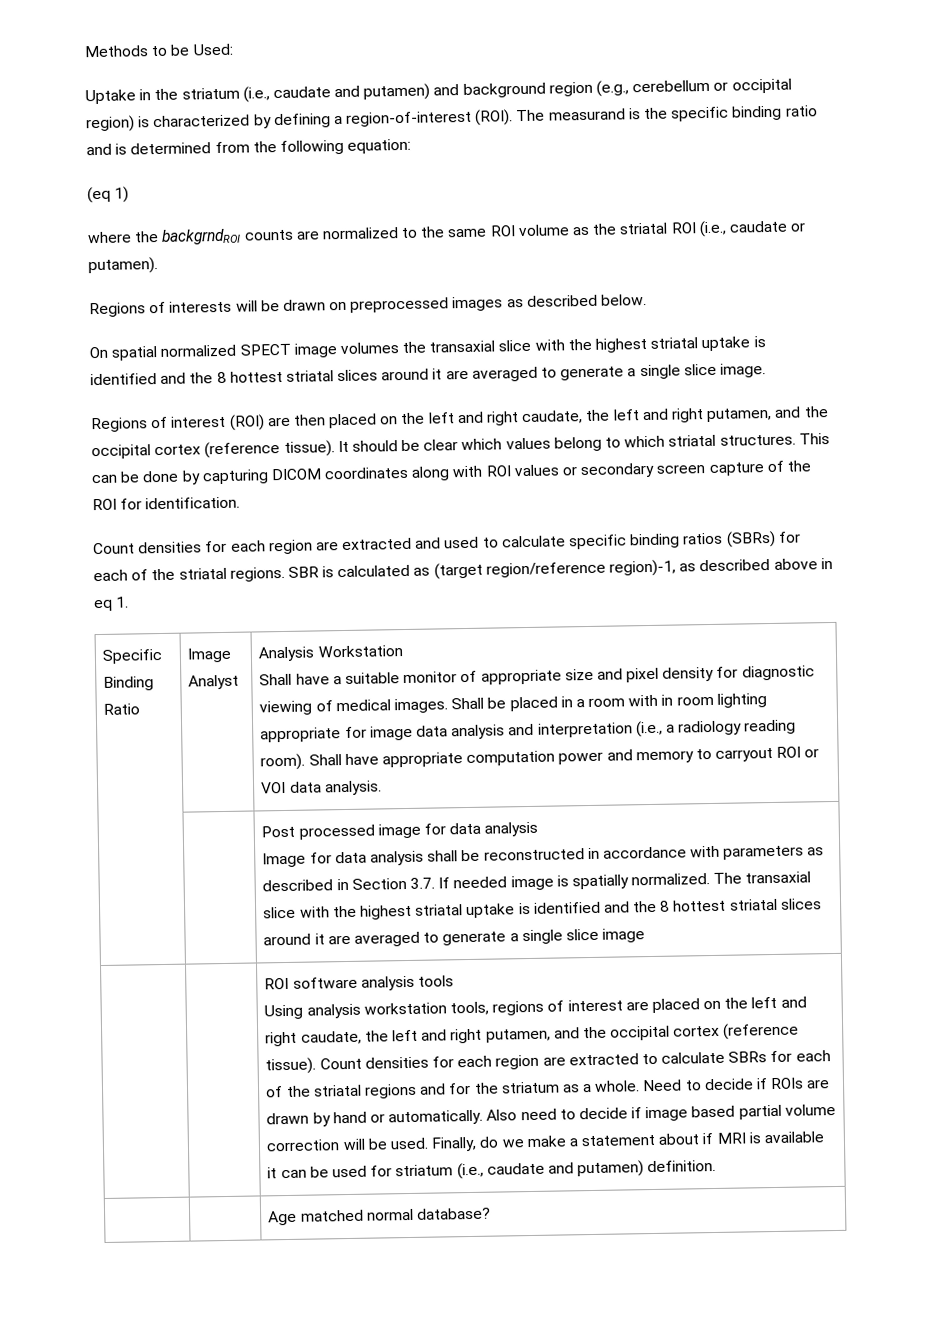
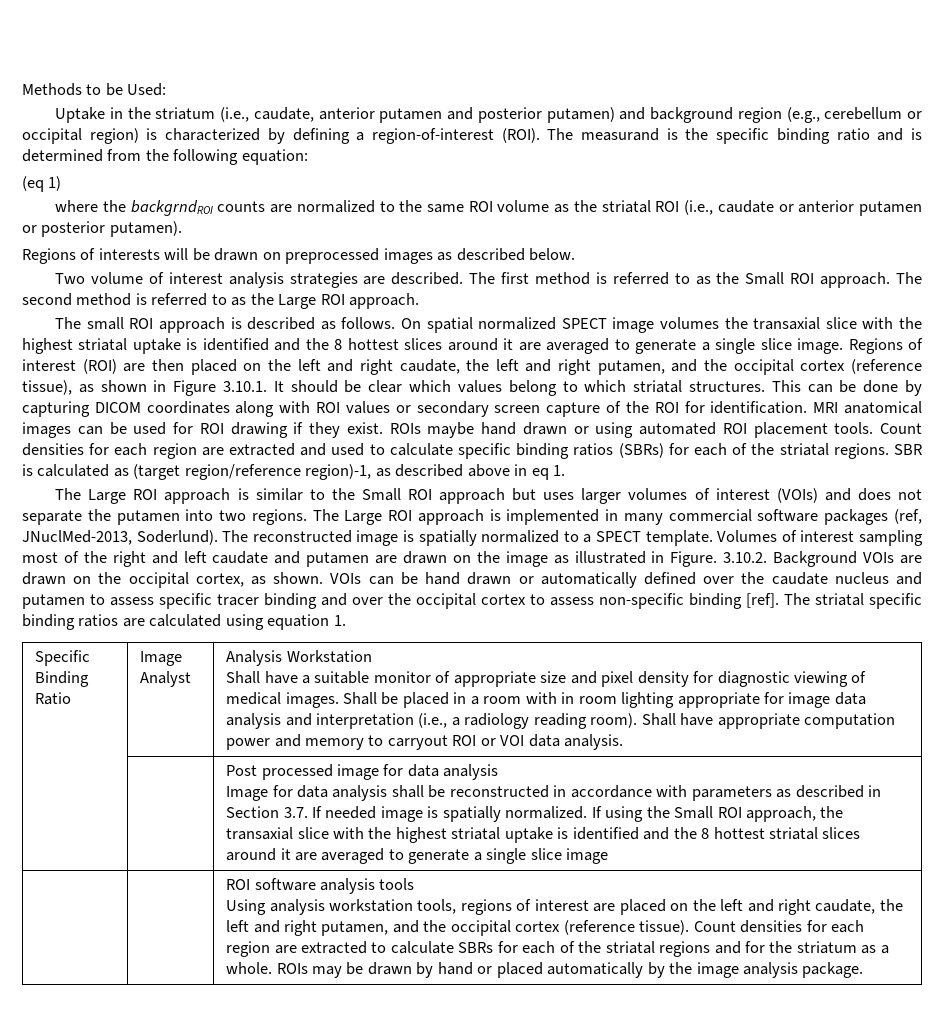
[272,85,361,99] caudate and -> [253,107,542,123] caudate, anterior putamen and posterior
(807, 227) none -> [798,200,922,216] [22,221,106,237] anterior putamen or posterior
(648, 299) none -> [55,272,922,288] [22,293,420,309] [55,317,396,333] Two volume of interest analysis strategies are described. The first method is referred to as the Small ROI approach. The second method is referred to as the Large ROI approach. // The small ROI approach is described as follows.
[285,370,334,382] striatal -> (399, 344) none
(766, 370) // -> (844, 346) none
[283,440,335,457] tissue). -> [22,380,268,396] tissue), as shown in Figure 3.10.1.
(241, 503) // -> [813,401,923,414] [22,422,874,438] MRI anatomical images can be used for ROI drawing if they exist. ROIs maybe hand drawn or using automated ROI placement tools.
(130, 602) none -> [55,488,923,504] [22,509,922,525] [22,530,924,546] [22,551,923,567] [22,572,923,588] [22,593,922,609] [22,614,346,630] // The Large ROI approach is similar to the Small ROI approach but uses larger volumes of interest (VOIs) and does not separate the putamen into two regions. The Large ROI approach is implemented in many commercial software packages (ref, JNuclMed-2013, Soderlund). The reconstructed image is spatially normalized to a SPECT template. Volumes of interest sampling most of the right and left caudate and putamen are drawn on the image as illustrated in Figure. 3.10.2. Background VOIs are drawn on the occipital cortex, as shown. VOIs can be hand drawn or automatically defined over the caudate nucleus and putamen to assess specific tracer binding and over the occipital cortex to assess non-specific binding [ref]. The striatal specific binding ratios are calculated using equation 1.
[713,872,743,884] The -> [591,806,844,822] If using the Small ROI approach, the
[642,1077,831,1092] [266,1104,836,1127] [266,1131,825,1152] [267,1159,717,1180] [268,1207,492,1226] Need to decide if ROIs are drawn by hand or automatically. Also need to decide if image based partial volume correction will be used. Finally, do we make a statement about if MRI is available it can be used for striatum (i.e., caudate and putamen) definition. // | | Age matched normal database? -> [276,962,864,978] ROIs may be drawn by hand or placed automatically by the image analysis package.

